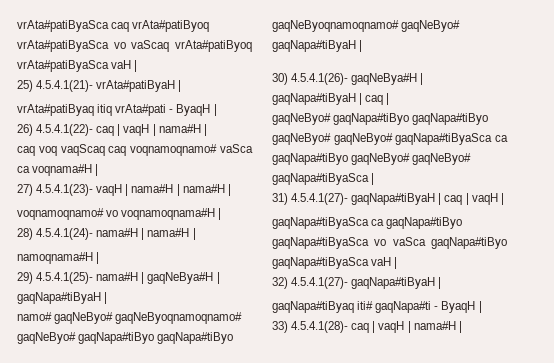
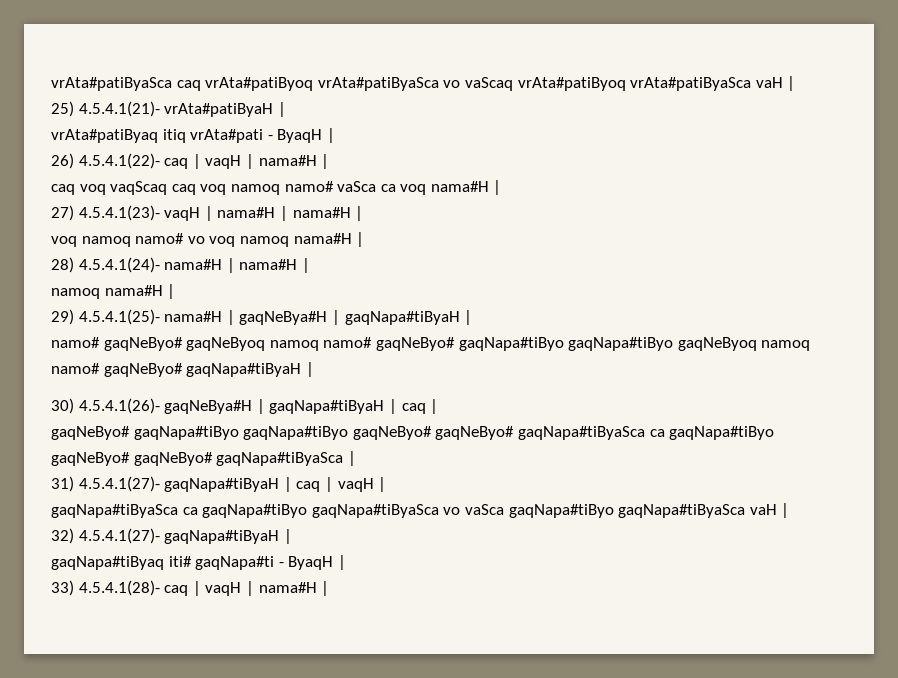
[130,144,253,156] [17,164,93,176] voqnamoqnamo# vaSca ca voqnama#H -> [200,181,489,195] voq namoq namo# vaSca ca voq nama#H
[17,208,216,220] voqnamoqnamo# vo voqnamoqnama#H -> [51,233,352,247] voq namoq namo# vo voq namoq nama#H
[17,252,93,264] namoqnama#H -> [51,285,163,299] namoq nama#H
[115,312,243,324] [17,332,234,344] [272,20,399,32] gaqNeByoqnamoqnamo# gaqNeByo# gaqNapa#tiByo gaqNapa#tiByo gaqNeByoqnamoqnamo# -> [186,337,811,351] [51,363,100,374] gaqNeByoq namoq namo# gaqNeByo# gaqNapa#tiByo gaqNapa#tiByo gaqNeByoq namoq namo#

